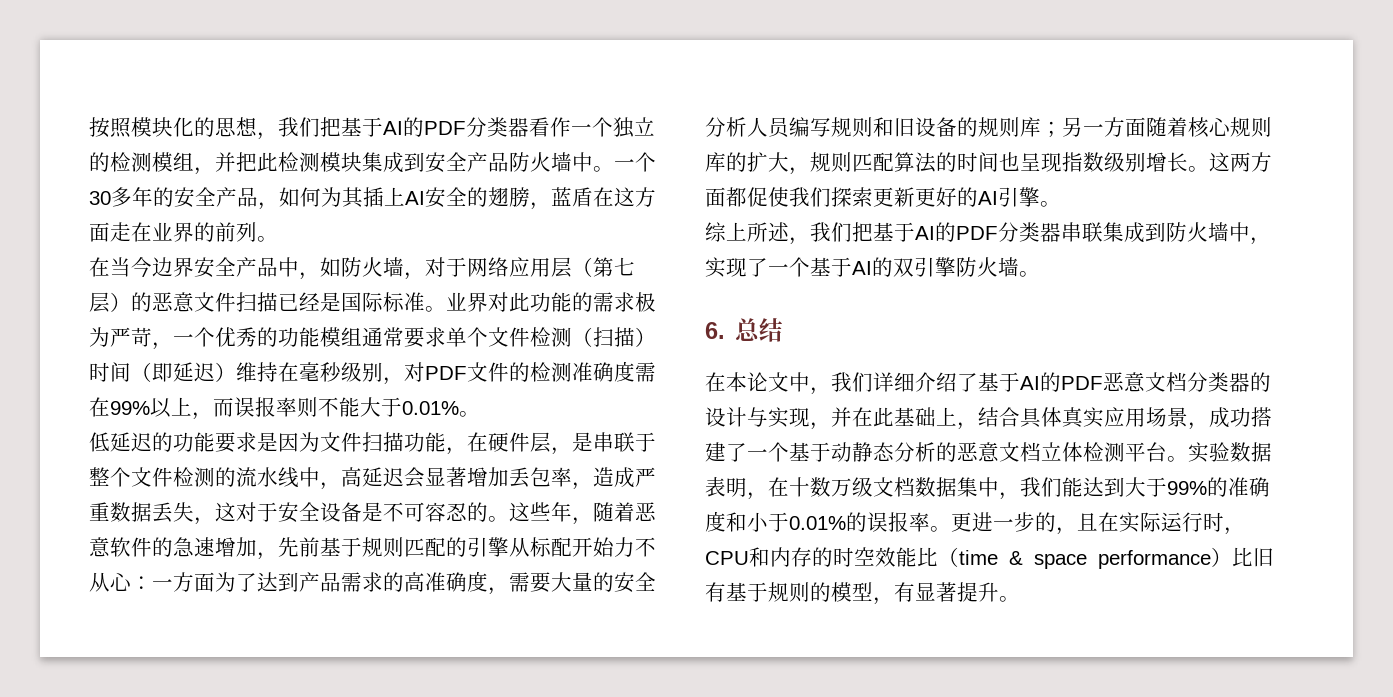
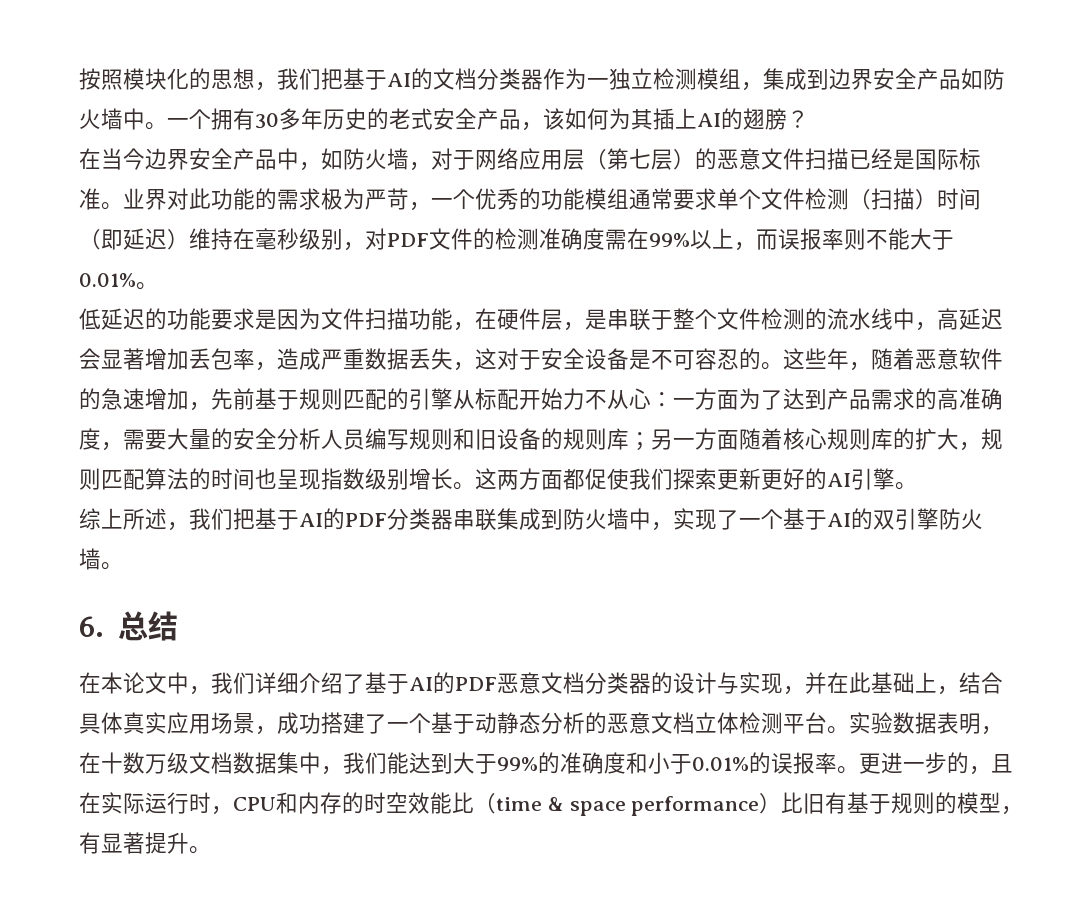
[424,117,655,138] [89,152,509,175] PDF分类器看作一个独立的检测模组，并把此检测模块集成到安全产品 -> [433,68,983,91] 文档分类器作为一独立检测模组，集成到边界安全产品如
(656, 162) none -> [211,108,255,130] 拥有
[153,187,174,207] 的 -> [323,108,433,130] 历史的老式
(279, 206) none -> [543,108,565,130] 该
[425,187,656,210] [89,222,278,242] 安全的翅膀，蓝盾在这方面走在业界的前列。 -> [721,108,809,130] 的翅膀？

